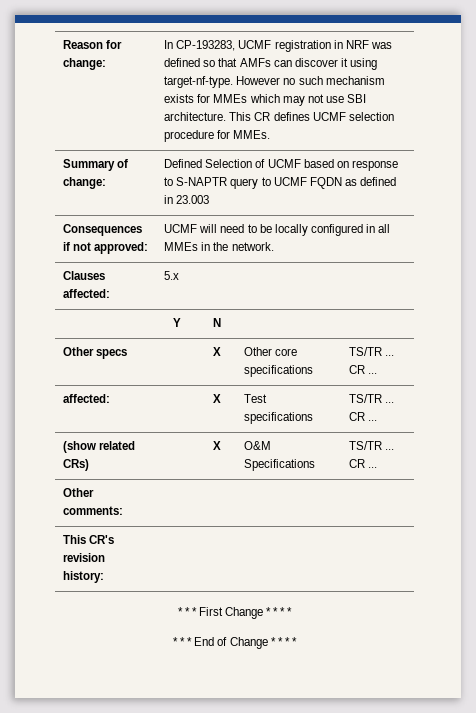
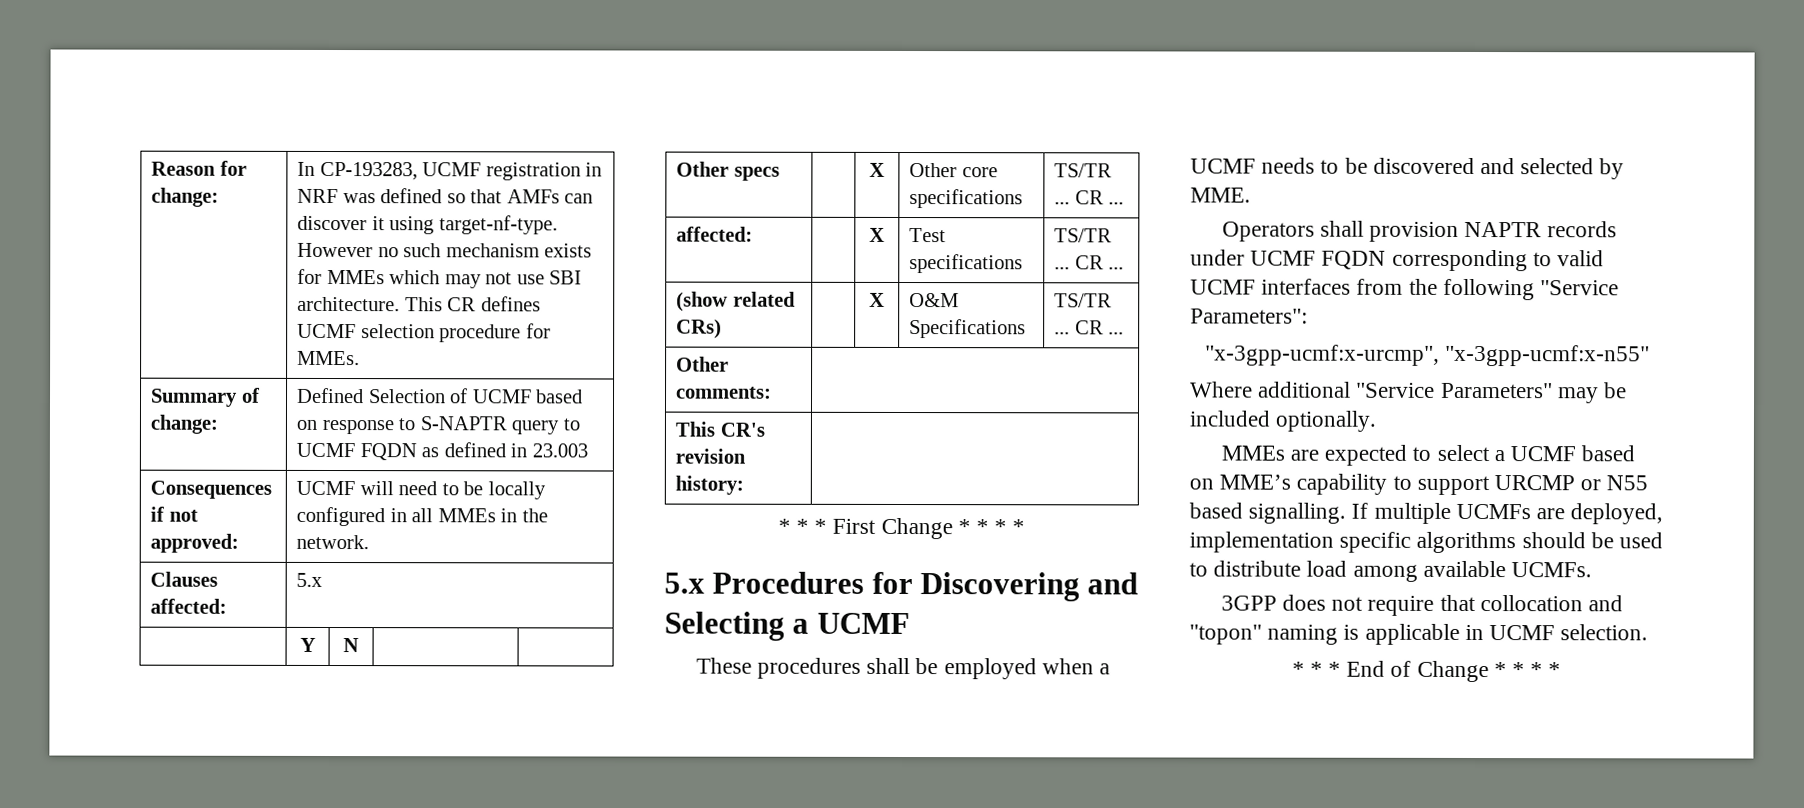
(293, 611) none -> [664,571,1139,602] [664,611,910,641] [695,657,1110,680] [1190,157,1625,180] [1190,187,1251,203] [1221,220,1617,242] [1190,249,1605,272] [1190,278,1620,301] [1190,308,1308,324] [1204,344,1651,367] [1190,381,1628,404] [1189,410,1377,432] [1220,444,1636,466] [1189,473,1649,496] [1189,502,1664,525] [1189,531,1664,554] [1189,560,1593,582] [1220,594,1623,616] [1189,623,1649,645] // 5.x Procedures for Discovering and Selecting a UCMF // These procedures shall be employed when a UCMF needs to be discovered and selected by MME. // Operators shall provision NAPTR records under UCMF FQDN corresponding to valid UCMF interfaces from the following "Service Parameters": // "x-3gpp-ucmf:x-urcmp", "x-3gpp-ucmf:x-n55" // Where additional "Service Parameters" may be included optionally. // MMEs are expected to select a UCMF based on MME’s capability to support URCMP or N55 based signalling. If multiple UCMFs are deployed, implementation specific algorithms should be used to distribute load among available UCMFs. // 3GPP does not require that collocation and "topon" naming is applicable in UCMF selection.

